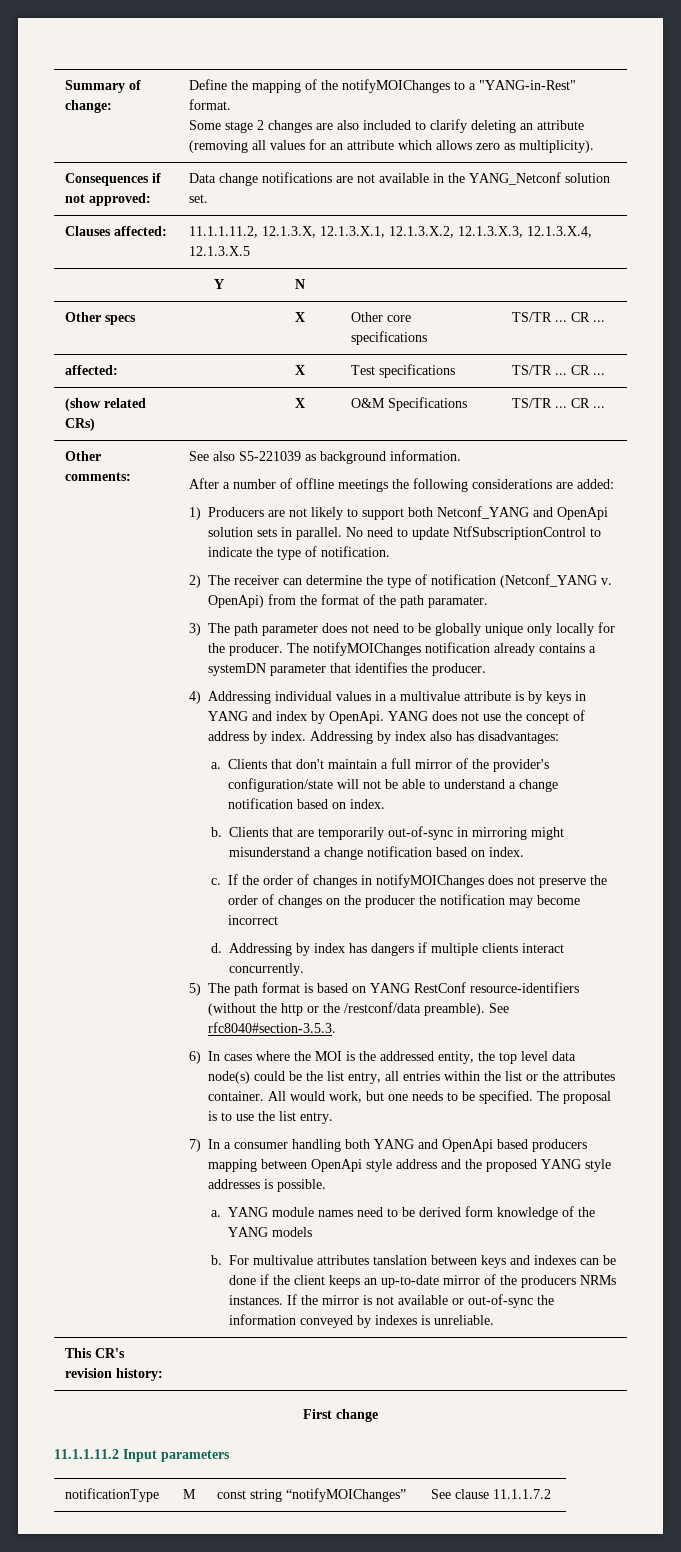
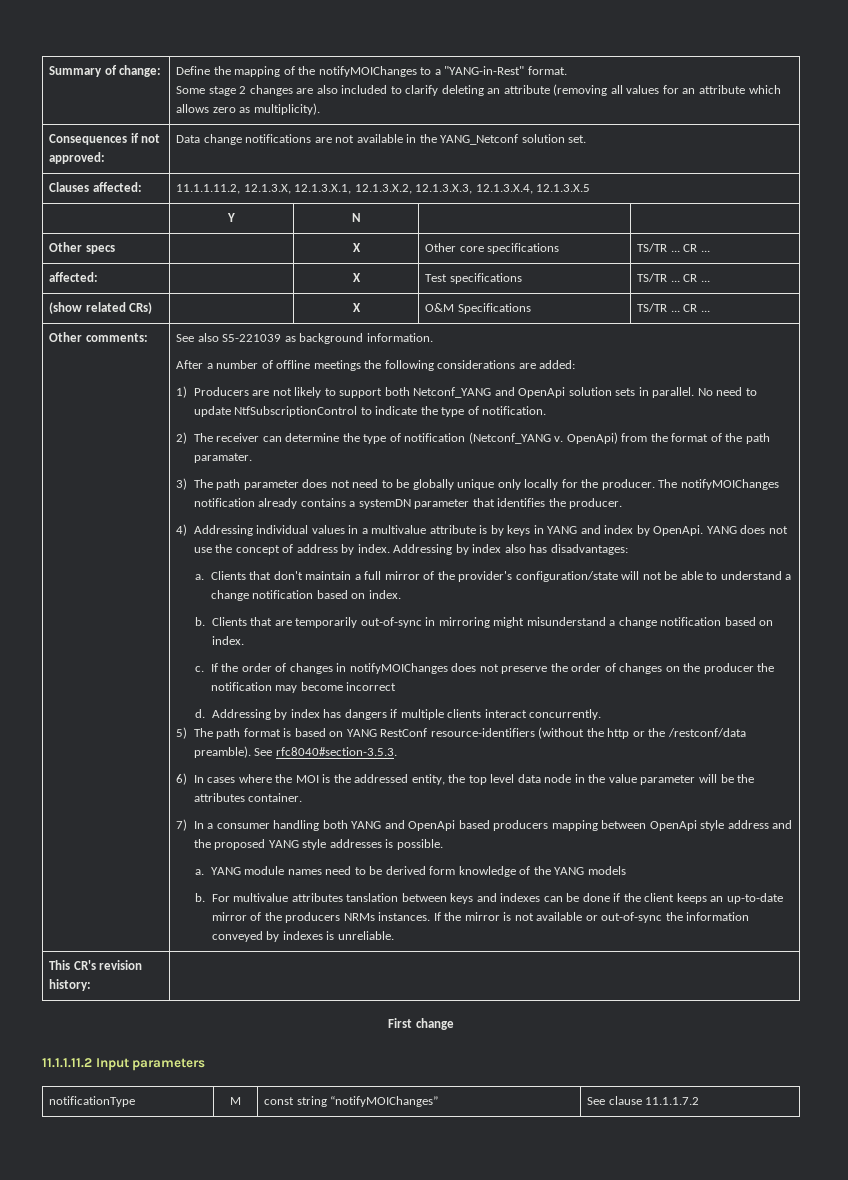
[208,1071,616,1084] [208,1090,612,1104] [208,1111,334,1124] node(s) could be the list entry, all entries within the list or the attributes container. All would work, but one needs to be specified. The proposal is to use the list entry. -> [544,774,755,785] [193,793,303,802] node in the value parameter will be the attributes container.

